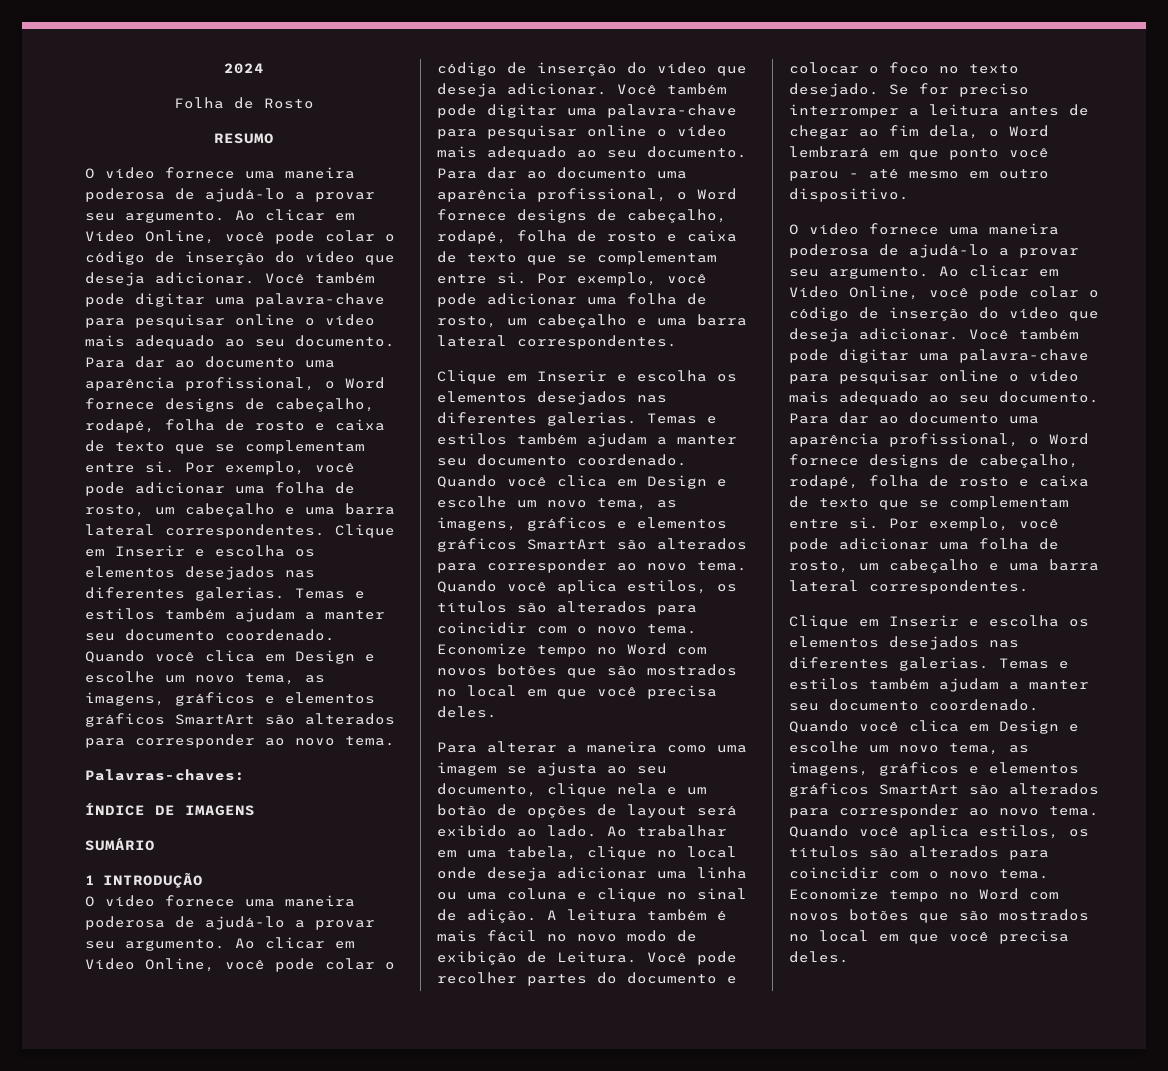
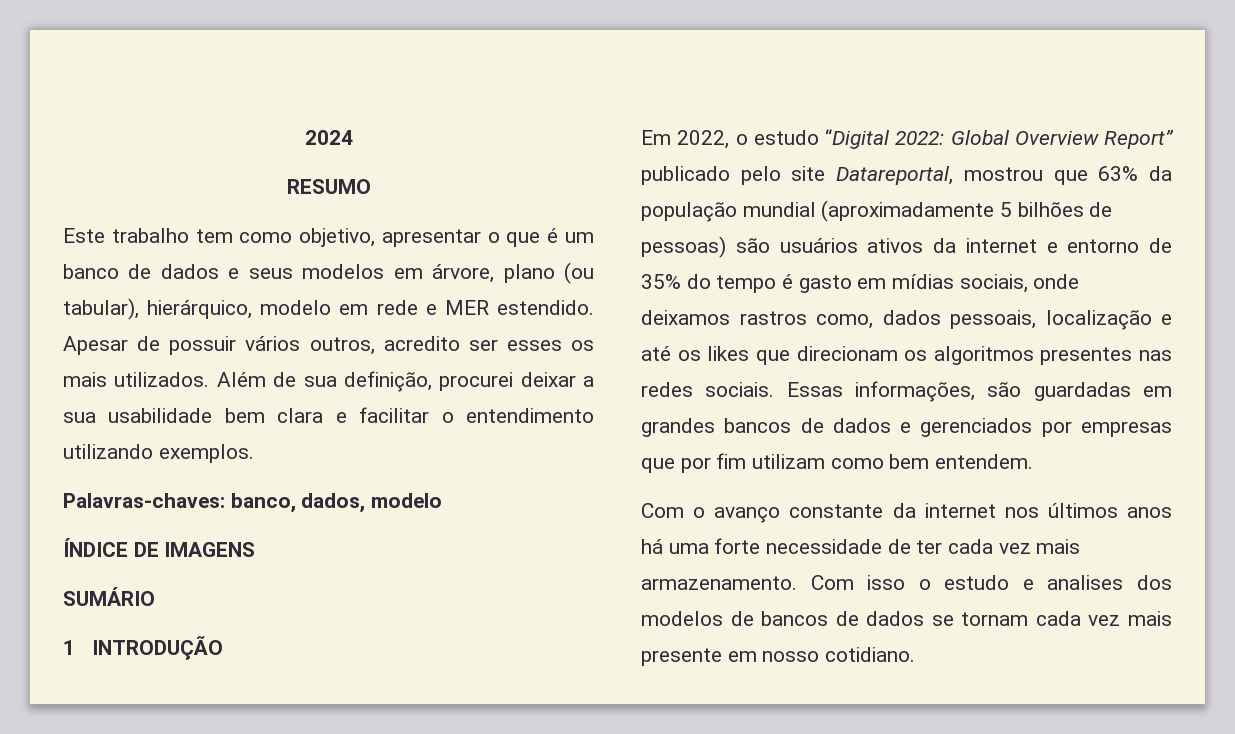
[174,97,314,109] [214,133,274,144] [85,167,355,179] [85,188,375,202] [85,209,355,223] [85,230,395,244] [85,251,395,265] [85,272,375,286] [85,293,385,307] [85,314,375,328] [85,335,395,349] [85,356,335,368] [85,377,385,391] [85,398,375,412] [85,419,385,433] [85,440,365,454] [85,461,355,475] [85,482,355,496] [85,503,395,517] [85,524,395,538] [85,545,315,557] [85,566,315,580] [85,587,365,601] [85,608,385,622] [85,629,335,641] [85,650,375,664] [85,671,325,685] [85,692,375,706] [85,713,395,727] [85,734,395,748] [85,769,245,781] Folha de Rosto // RESUMO // O vídeo fornece uma maneira poderosa de ajudá-lo a provar seu argumento. Ao clicar em Vídeo Online, você pode colar o código de inserção do vídeo que deseja adicionar. Você também pode digitar uma palavra-chave para pesquisar online o vídeo mais adequado ao seu documento. Para dar ao documento uma aparência profissional, o Word fornece designs de cabeçalho, rodapé, folha de rosto e caixa de texto que se complementam entre si. Por exemplo, você pode adicionar uma folha de rosto, um cabeçalho e uma barra lateral correspondentes. Clique em Inserir e escolha os elementos desejados nas diferentes galerias. Temas e estilos também ajudam a manter seu documento coordenado. Quando você clica em Design e escolhe um novo tema, as imagens, gráficos e elementos gráficos SmartArt são alterados para corresponder ao novo tema. // Palavras-chaves: -> [286,179,371,194] [63,228,594,247] [63,262,594,284] [63,298,594,320] [63,336,594,355] [63,371,594,392] [63,407,594,423] [63,444,254,463] [63,493,443,513] RESUMO // Este trabalho tem como objetivo, apresentar o que é um banco de dados e seus modelos em árvore, plano (ou tabular), hierárquico, modelo em rede e MER estendido. Apesar de possuir vários outros, acredito ser esses os mais utilizados. Além de sua definição, procurei deixar a sua usabilidade bem clara e facilitar o entendimento utilizando exemplos. // Palavras-chaves: banco, dados, modelo
[85,895,355,907] [85,916,375,930] [85,937,355,951] [85,958,395,972] [437,62,747,76] [437,83,727,97] [437,104,737,118] [437,125,727,139] [437,146,747,160] [437,167,687,179] [437,188,737,202] [437,209,727,223] [437,230,737,244] [437,251,717,265] [437,272,707,286] [437,293,707,307] [437,314,747,328] [437,335,677,349] [437,370,737,384] [437,391,667,405] [437,412,717,426] [437,433,737,447] [437,454,687,466] [437,475,727,489] [437,496,677,510] [437,517,727,531] [437,538,747,552] [437,559,747,573] [437,580,737,594] [437,601,697,615] [437,622,697,634] [437,643,707,657] [437,664,737,678] [437,685,717,699] [437,706,497,718] [437,741,747,753] [437,762,667,776] [437,783,707,797] [437,804,737,818] [437,825,727,837] [437,846,737,860] [437,867,747,881] [437,888,747,902] [437,909,727,923] [437,930,697,942] [437,951,737,965] [437,972,737,986] [789,62,1019,74] [789,83,1029,97] [789,104,1089,118] [789,125,1049,139] [789,146,1049,160] [789,169,1049,181] [789,188,909,202] [789,223,1059,235] [789,244,1079,258] [789,265,1059,279] [789,286,1099,300] [789,307,1099,321] [789,328,1079,342] [789,349,1089,363] [789,370,1079,384] [789,391,1099,405] [789,412,1039,424] [789,433,1089,447] [789,454,1079,468] [789,475,1089,489] [789,496,1069,510] [789,517,1059,531] [789,538,1059,552] [789,559,1099,573] [789,580,1029,594] [789,615,1089,629] [789,636,1019,650] [789,657,1069,671] [789,678,1089,692] [789,699,1039,711] [789,720,1079,734] [789,741,1029,755] [789,762,1079,776] [789,783,1099,797] [789,804,1099,818] [789,825,1089,839] [789,846,1049,860] [789,867,1049,879] [789,888,1059,902] [789,909,1089,923] [789,930,1069,944] [789,951,849,963] O vídeo fornece uma maneira poderosa de ajudá-lo a provar seu argumento. Ao clicar em Vídeo Online, você pode colar o código de inserção do vídeo que deseja adicionar. Você também pode digitar uma palavra-chave para pesquisar online o vídeo mais adequado ao seu documento. Para dar ao documento uma aparência profissional, o Word fornece designs de cabeçalho, rodapé, folha de rosto e caixa de texto que se complementam entre si. Por exemplo, você pode adicionar uma folha de rosto, um cabeçalho e uma barra lateral correspondentes. // Clique em Inserir e escolha os elementos desejados nas diferentes galerias. Temas e estilos também ajudam a manter seu documento coordenado. Quando você clica em Design e escolhe um novo tema, as imagens, gráficos e elementos gráficos SmartArt são alterados para corresponder ao novo tema. Quando você aplica estilos, os títulos são alterados para coincidir com o novo tema. Economize tempo no Word com novos botões que são mostrados no local em que você precisa deles. // Para alterar a maneira como uma imagem se ajusta ao seu documento, clique nela e um botão de opções de layout será exibido ao lado. Ao trabalhar em uma tabela, clique no local onde deseja adicionar uma linha ou uma coluna e clique no sinal de adição. A leitura também é mais fácil no novo modo de exibição de Leitura. Você pode recolher partes do documento e colocar o foco no texto desejado. Se for preciso interromper a leitura antes de chegar ao fim dela, o Word lembrará em que ponto você parou - até mesmo em outro dispositivo. // O vídeo fornece uma maneira poderosa de ajudá-lo a provar seu argumento. Ao clicar em Vídeo Online, você pode colar o código de inserção do vídeo que deseja adicionar. Você também pode digitar uma palavra-chave para pesquisar online o vídeo mais adequado ao seu documento. Para dar ao documento uma aparência profissional, o Word fornece designs de cabeçalho, rodapé, folha de rosto e caixa de texto que se complementam entre si. Por exemplo, você pode adicionar uma folha de rosto, um cabeçalho e uma barra lateral correspondentes. // Clique em Inserir e escolha os elementos desejados nas diferentes galerias. Temas e estilos também ajudam a manter seu documento coordenado. Quando você clica em Design e escolhe um novo tema, as imagens, gráficos e elementos gráficos SmartArt são alterados para corresponder ao novo tema. Quando você aplica estilos, os títulos são alterados para coincidir com o novo tema. Economize tempo no Word com novos botões que são mostrados no local em que você precisa deles. -> [641,129,1174,149] [641,166,1172,185] [641,200,1113,222] [641,236,1172,258] [641,274,1080,293] [641,310,1172,330] [641,346,1172,365] [641,381,1172,402] [641,418,1172,437] [641,453,1034,473] [641,503,1172,523] [641,538,1081,554] [641,575,1172,590] [641,611,1172,626] [641,647,916,666] Em 2022, o estudo “Digital 2022: Global Overview Report” publicado pelo site Datareportal, mostrou que 63% da população mundial (aproximadamente 5 bilhões de pessoas) são usuários ativos da internet e entorno de 35% do tempo é gasto em mídias sociais, onde deixamos rastros como, dados pessoais, localização e até os likes que direcionam os algoritmos presentes nas redes sociais. Essas informações, são guardadas em grandes bancos de dados e gerenciados por empresas que por fim utilizam como bem entendem. // Com o avanço constante da internet nos últimos anos há uma forte necessidade de ter cada vez mais armazenamento. Com isso o estudo e analises dos modelos de bancos de dados se tornam cada vez mais presente em nosso cotidiano.

